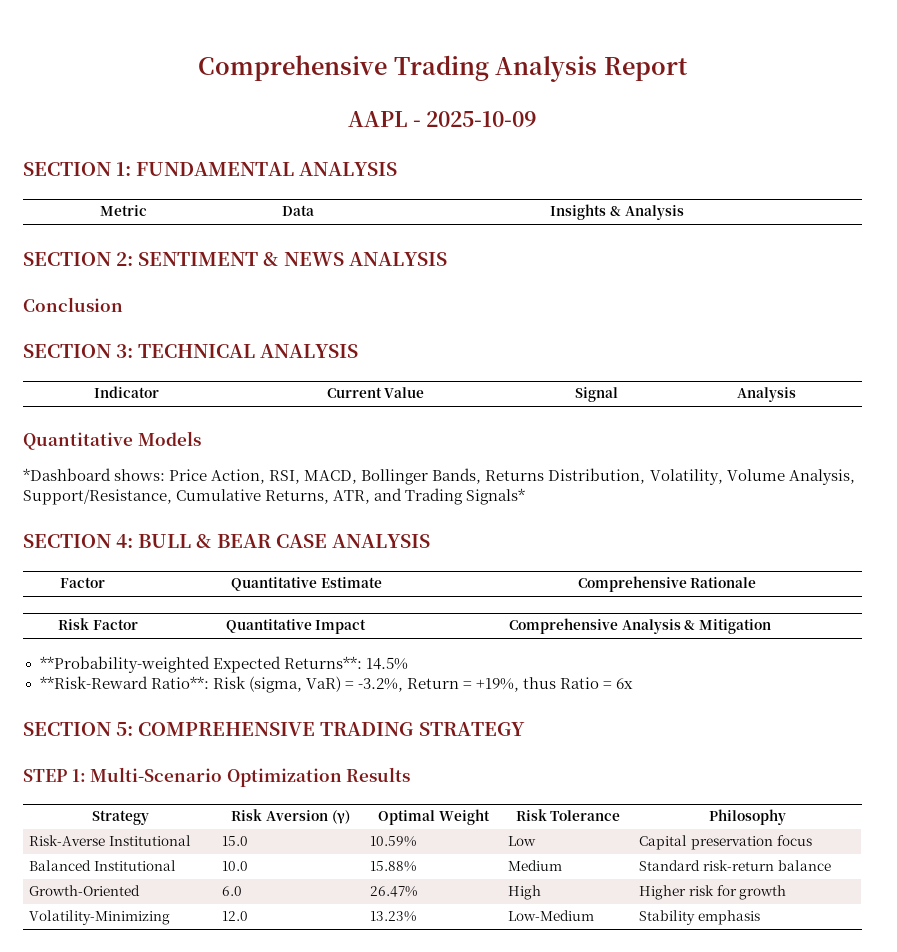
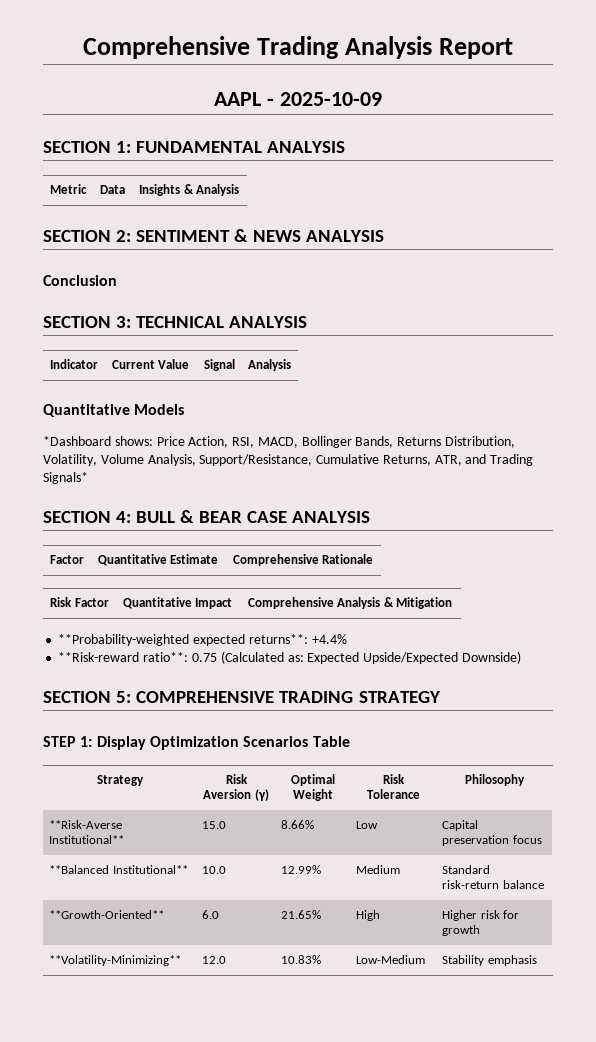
[212,656,408,673] [39,676,634,693] Expected Returns**: 14.5% // **Risk-Reward Ratio**: Risk (sigma, VaR) = -3.2%, Return = +19%, thus Ratio = 6x -> [193,634,347,646] [58,651,521,664] expected returns**: +4.4% // **Risk-reward ratio**: 0.75 (Calculated as: Expected Upside/Expected Downside)
[90,767,411,787] Multi-Scenario Optimization Results -> [96,736,350,750] Display Optimization Scenarios Table
[29,835,192,846] Risk-Averse Institutional -> [49,820,123,829] [49,835,125,844] **Risk-Averse Institutional**
[370,836,417,847] 10.59% -> [281,820,315,829] 8.66%
[29,860,177,871] Balanced Institutional -> [49,865,188,874] **Balanced Institutional**
[370,861,417,872] 15.88% -> [281,865,322,874] 12.99%
[29,885,141,896] Growth-Oriented -> [49,910,165,919] **Growth-Oriented**
[370,886,418,897] 26.47% -> [281,910,322,919] 21.65%
[29,910,171,925] Volatility-Minimizing -> [49,955,182,966] **Volatility-Minimizing**
[370,911,417,922] 13.23% -> [281,955,322,964] 10.83%

